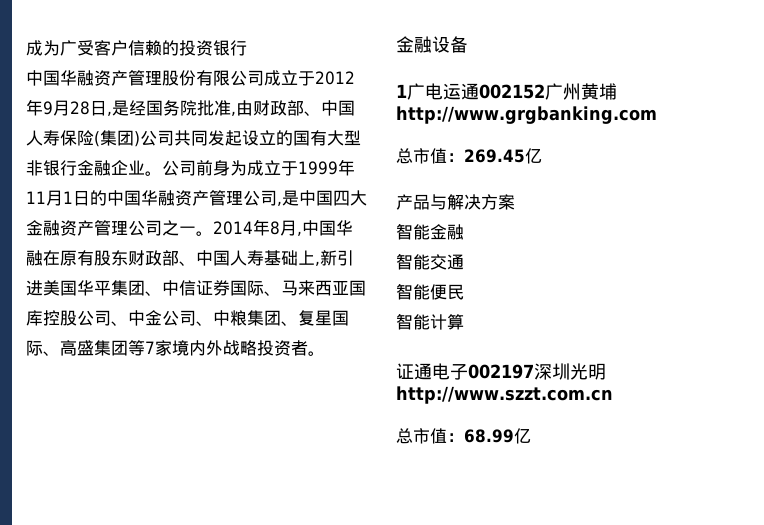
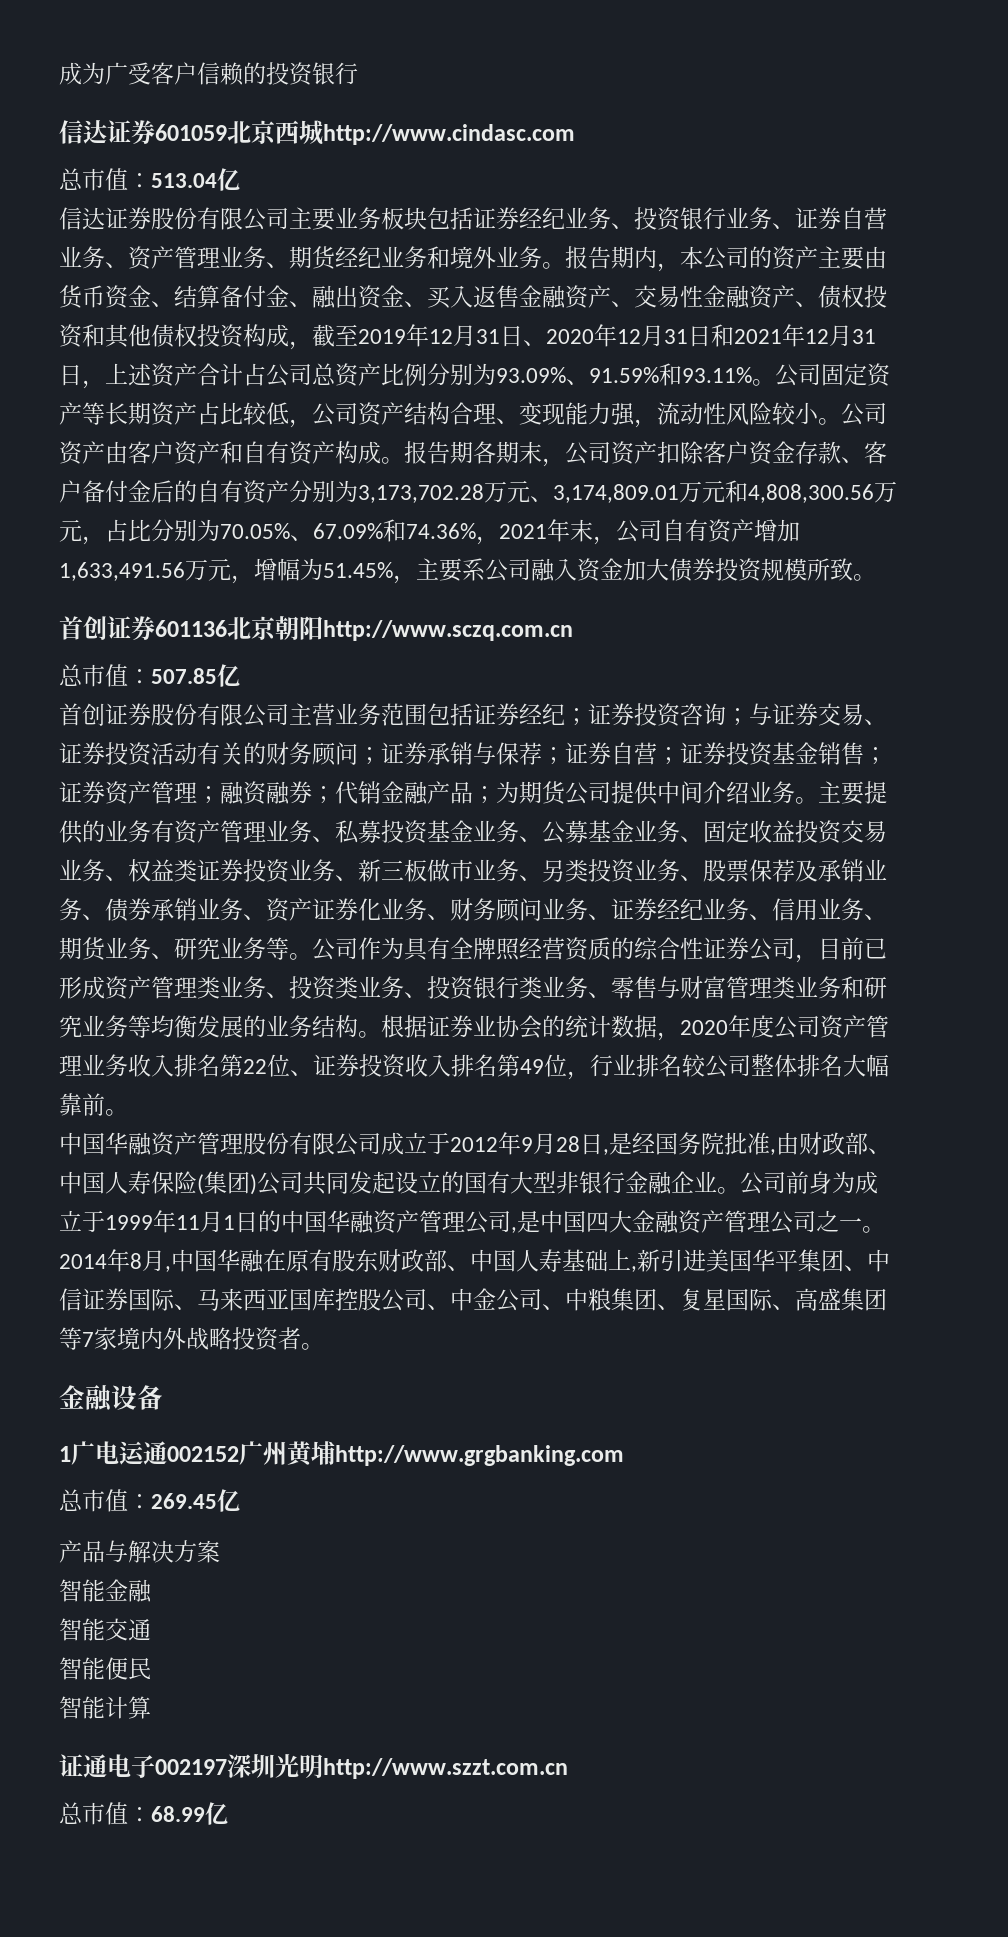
(247, 48) none -> [59,120,575,145] [59,168,240,191] [59,207,887,231] [59,246,887,272] [59,285,887,309] [59,324,876,350] [59,363,891,389] [59,402,887,428] [59,441,887,467] [59,480,897,504] [59,519,800,545] [59,558,876,584] [59,616,573,641] [59,664,240,687] [59,703,887,727] [59,742,887,766] [59,781,887,805] [59,820,887,844] [59,859,887,883] [59,898,887,922] [59,937,887,963] [59,976,887,1000] [59,1015,889,1041] [59,1054,889,1080] [59,1093,128,1116] // 信达证券601059北京西城http://www.cindasc.com // 总市值：513.04亿 // 信达证券股份有限公司主要业务板块包括证券经纪业务、投资银行业务、证券自营业务、资产管理业务、期货经纪业务和境外业务。报告期内，本公司的资产主要由货币资金、结算备付金、融出资金、买入返售金融资产、交易性金融资产、债权投资和其他债权投资构成，截至2019年12月31日、2020年12月31日和2021年12月31日，上述资产合计占公司总资产比例分别为93.09%、91.59%和93.11%。公司固定资产等长期资产占比较低，公司资产结构合理、变现能力强，流动性风险较小。公司资产由客户资产和自有资产构成。报告期各期末，公司资产扣除客户资金存款、客户备付金后的自有资产分别为3,173,702.28万元、3,174,809.01万元和4,808,300.56万元，占比分别为70.05%、67.09%和74.36%，2021年末，公司自有资产增加1,633,491.56万元，增幅为51.45%，主要系公司融入资金加大债券投资规模所致。 // 首创证券601136北京朝阳http://www.sczq.com.cn // 总市值：507.85亿 // 首创证券股份有限公司主营业务范围包括证券经纪；证券投资咨询；与证券交易、证券投资活动有关的财务顾问；证券承销与保荐；证券自营；证券投资基金销售；证券资产管理；融资融券；代销金融产品；为期货公司提供中间介绍业务。主要提供的业务有资产管理业务、私募投资基金业务、公募基金业务、固定收益投资交易业务、权益类证券投资业务、新三板做市业务、另类投资业务、股票保荐及承销业务、债券承销业务、资产证券化业务、财务顾问业务、证券经纪业务、信用业务、期货业务、研究业务等。公司作为具有全牌照经营资质的综合性证券公司，目前已形成资产管理类业务、投资类业务、投资银行类业务、零售与财富管理类业务和研究业务等均衡发展的业务结构。根据证券业协会的统计数据，2020年度公司资产管理业务收入排名第22位、证券投资收入排名第49位，行业排名较公司整体排名大幅靠前。

